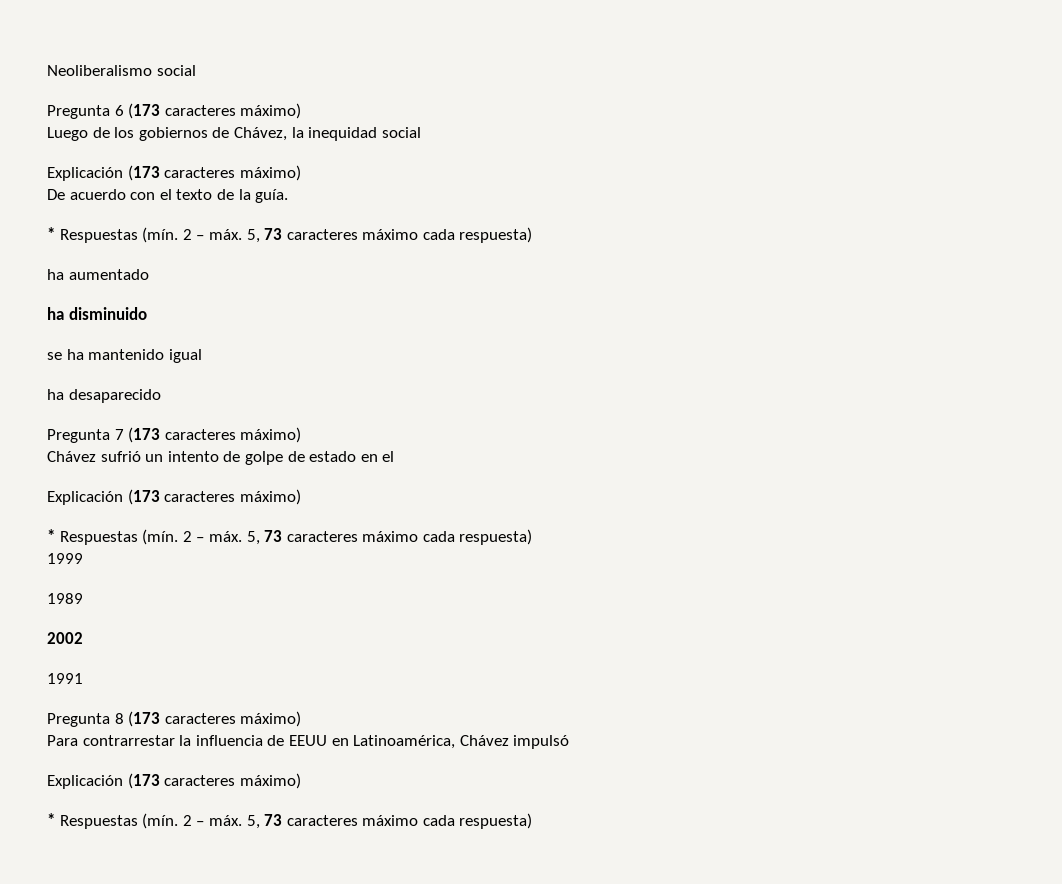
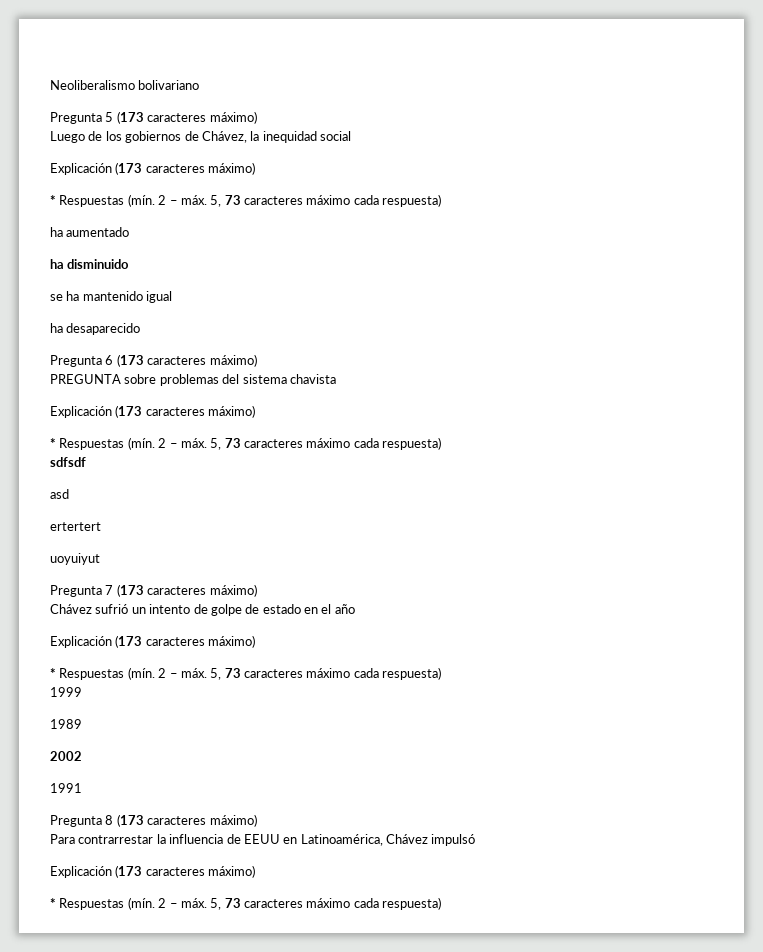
[156,65,196,76] [47,105,124,119] social // Pregunta 6 -> [138,80,200,90] [50,112,114,124] bolivariano // Pregunta 5
[47,189,289,203] // De acuerdo con el texto de la guía. -> (256, 168) none
(161, 396) none -> [50,354,257,367] [50,374,336,386] [50,405,256,418] [50,437,442,450] [50,457,86,467] [50,489,69,499] [50,522,101,531] [50,553,100,565] // Pregunta 6 (173 caracteres máximo) // PREGUNTA sobre problemas del sistema chavista // Explicación (173 caracteres máximo) // * Respuestas (mín. 2 – máx. 5, 73 caracteres máximo cada respuesta) // sdfsdf // asd // ertertert // uoyuiyut
(395, 456) none -> [334,604,355,614] año

